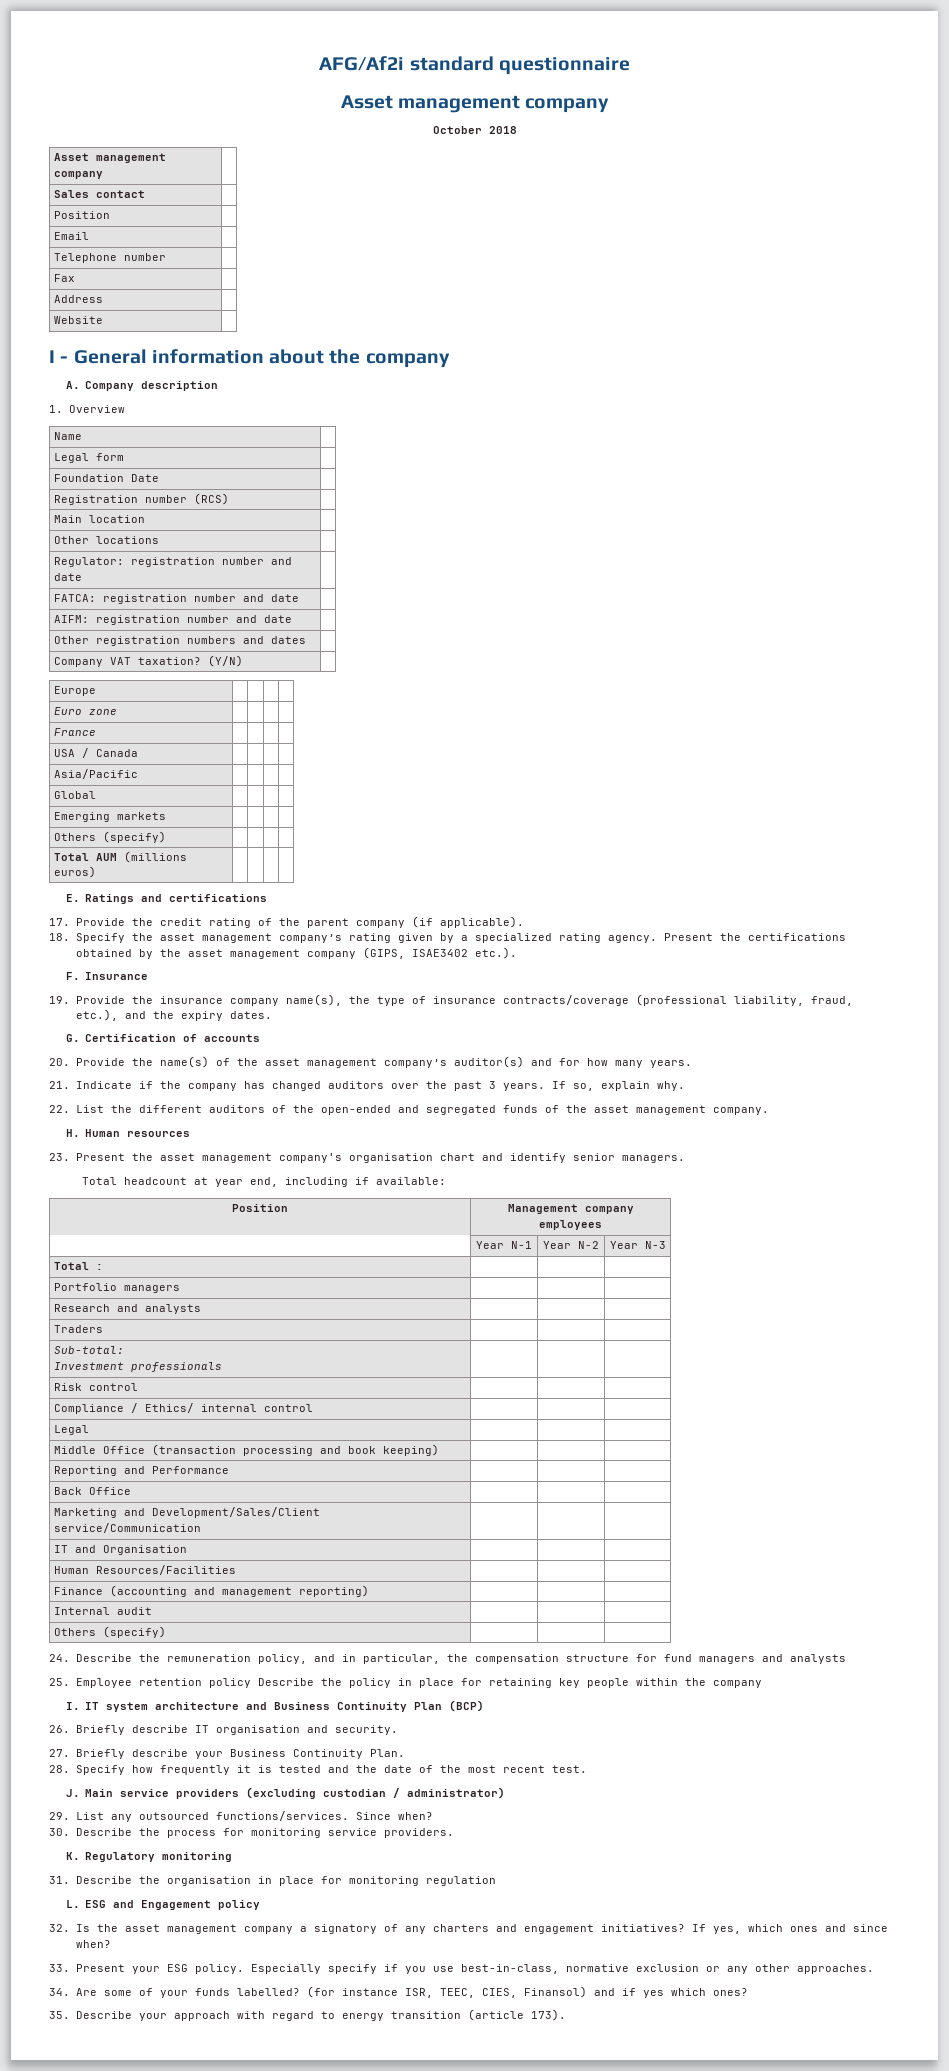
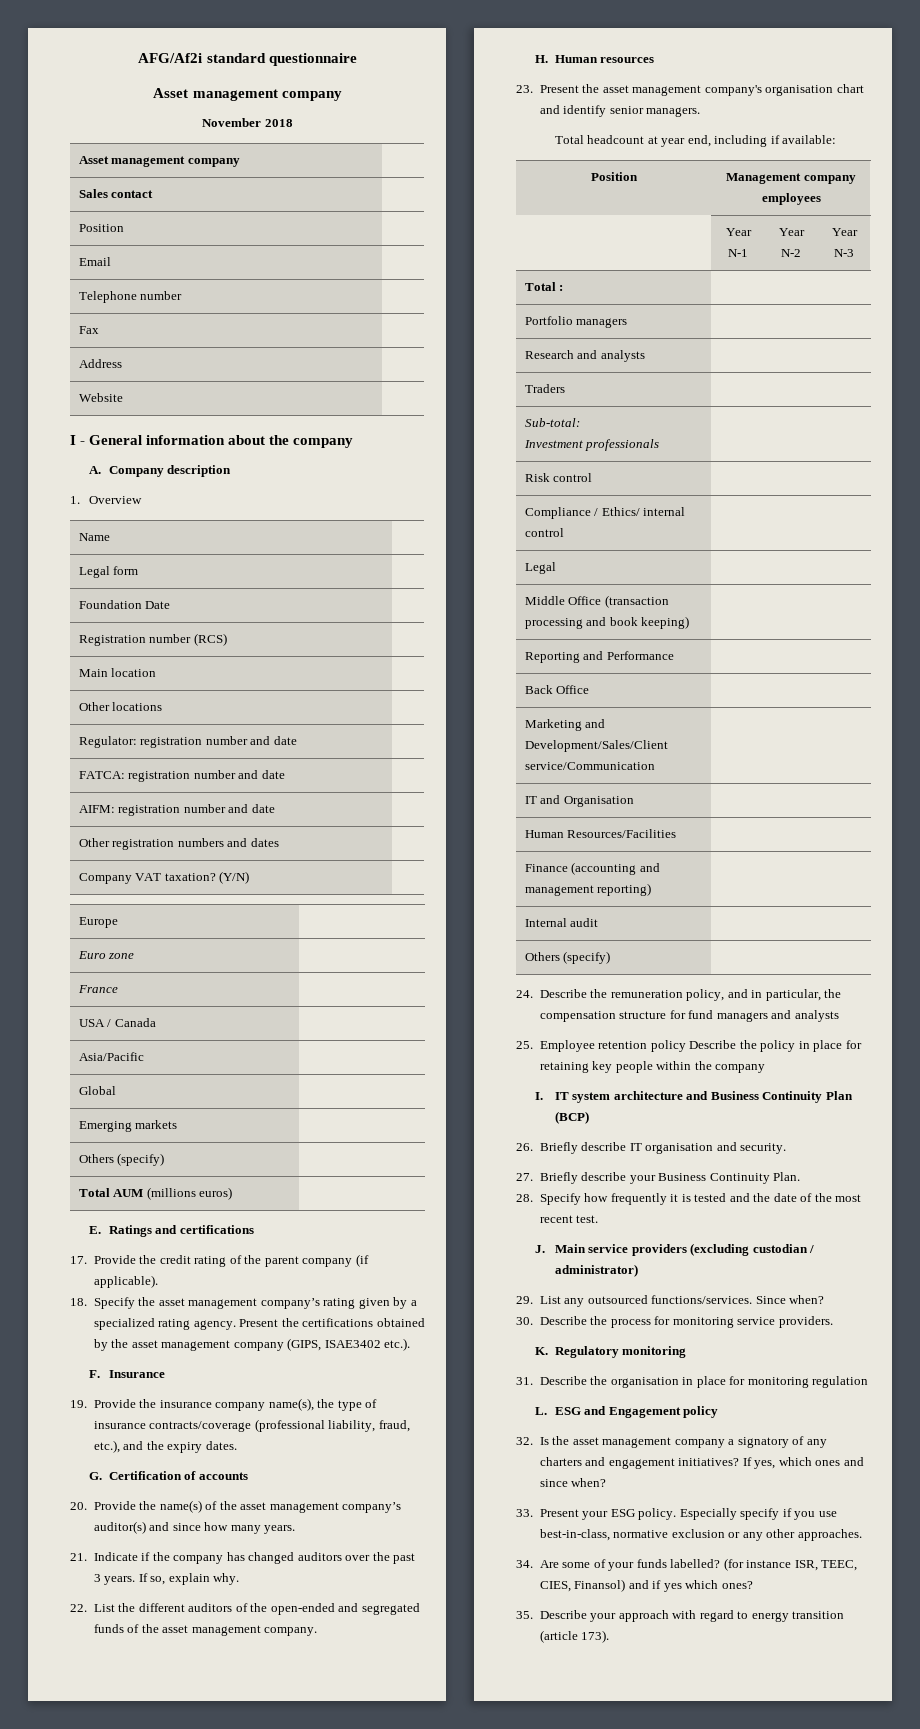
[432,126,482,134] October -> [202,118,262,127] November
[558,1058,580,1066] for -> [172,1523,201,1531] since

